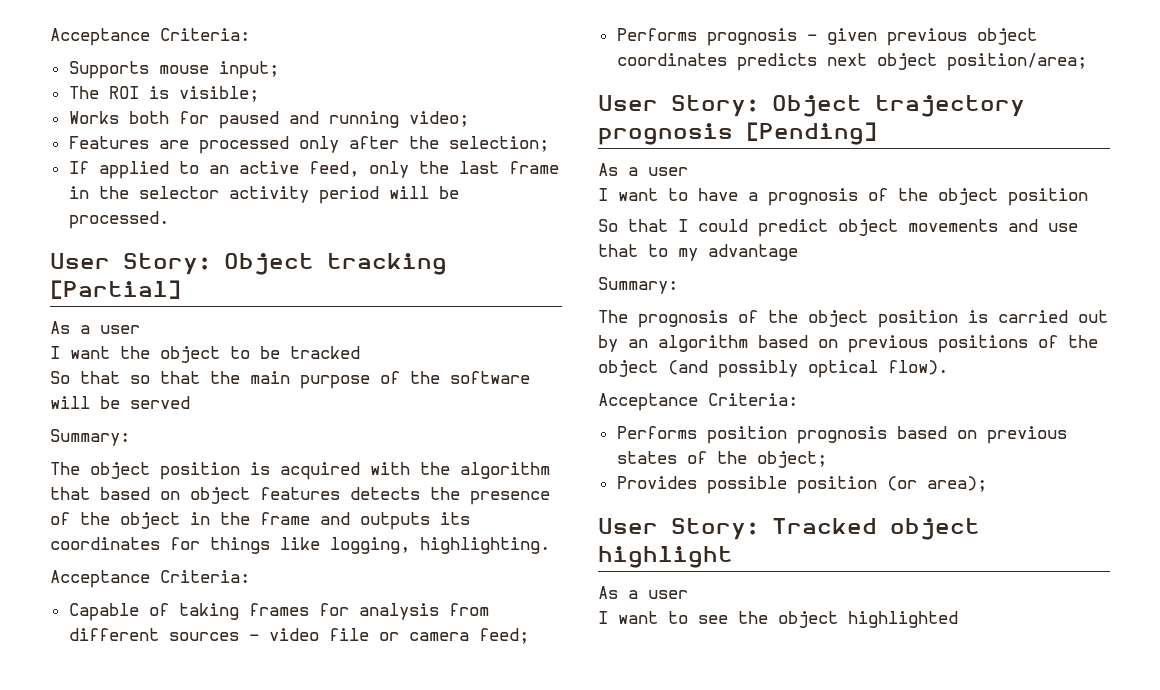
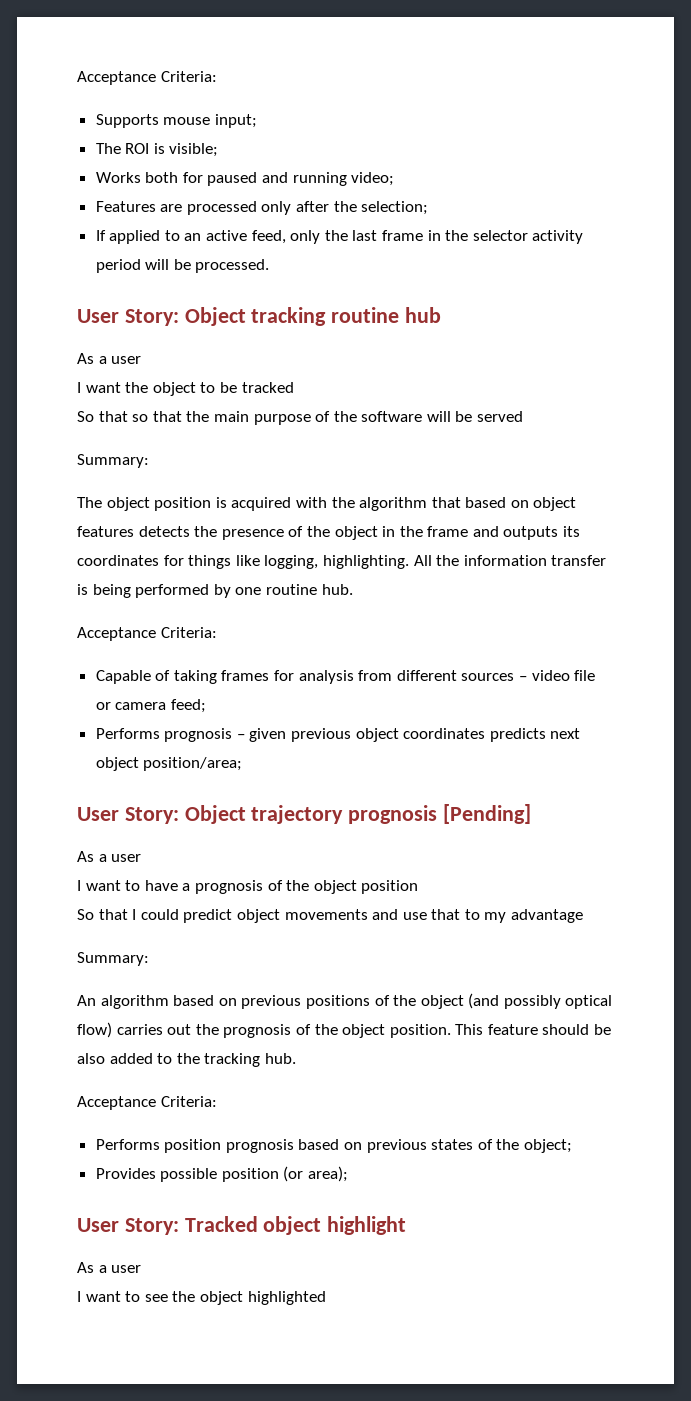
[50,280,181,299] [Partial] -> [331,307,442,323] routine hub
(550, 545) none -> [413,555,607,566] [77,584,353,598] All the information transfer is being performed by one routine hub.
[598,310,1108,328] [598,335,648,352] The prognosis of the object position is carried out by an -> [77,995,96,1006] An
[888,360,948,375] flow). -> [77,1022,612,1038] [77,1053,296,1067] flow) carries out the prognosis of the object position. This feature should be also added to the tracking hub.

